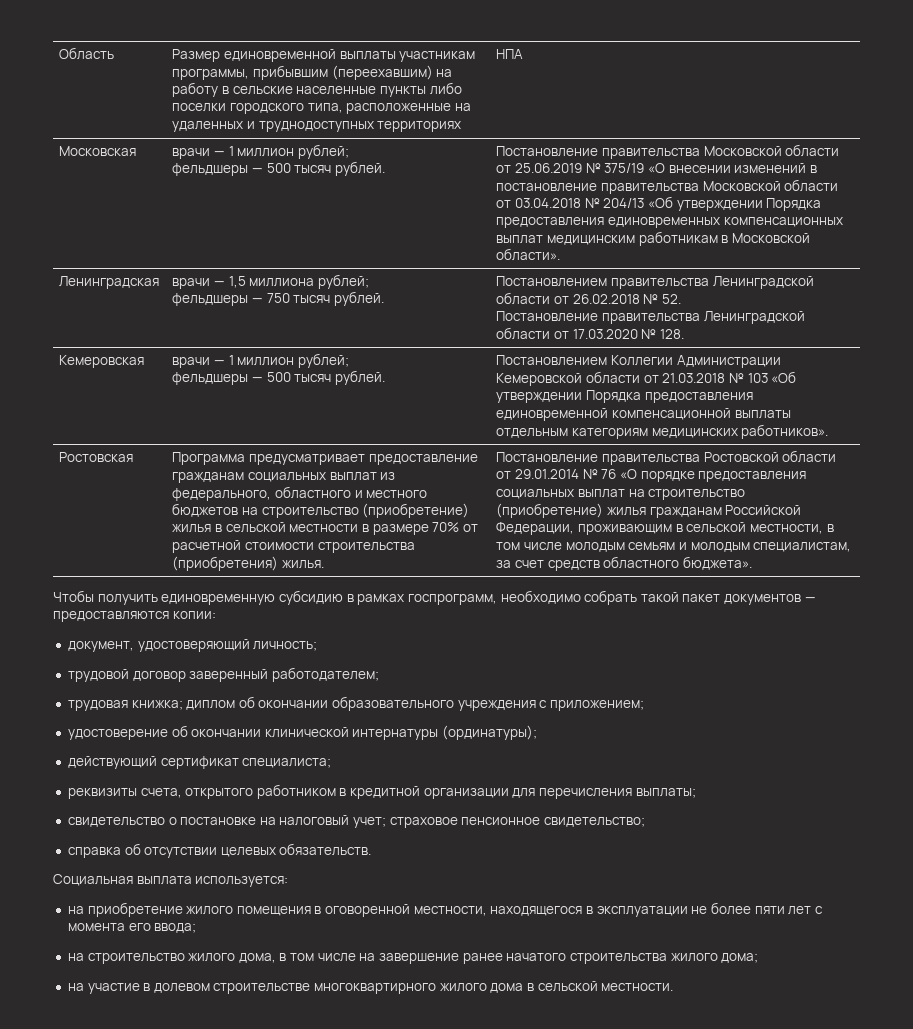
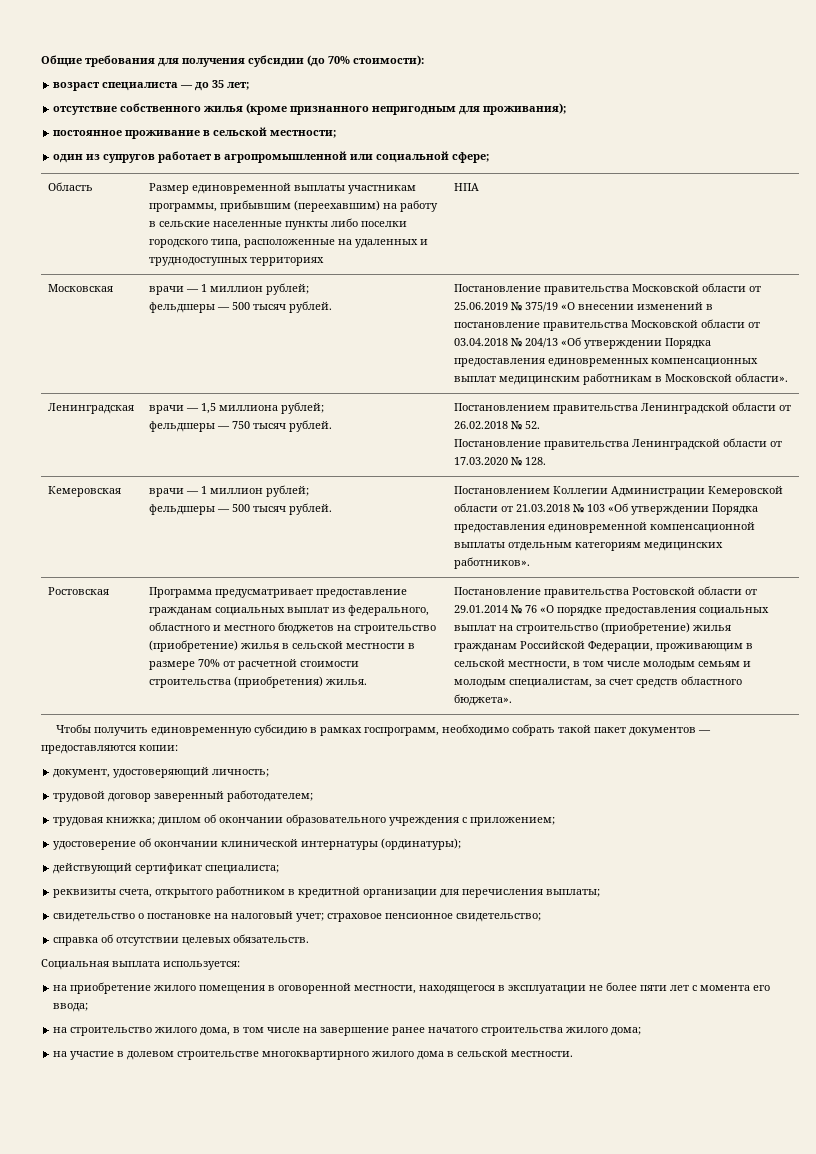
(59, 53) none -> [41,55,424,67] [53,80,250,91] [53,103,567,115] [53,127,337,139] [53,151,490,163] Общие требования для получения субсидии (до 70% стоимости): // возраст специалиста — до 35 лет; // отсутствие собственного жилья (кроме признанного непригодным для проживания); // постоянное проживание в сельской местности; // один из супругов работает в агропромышленной или социальной сфере; //

